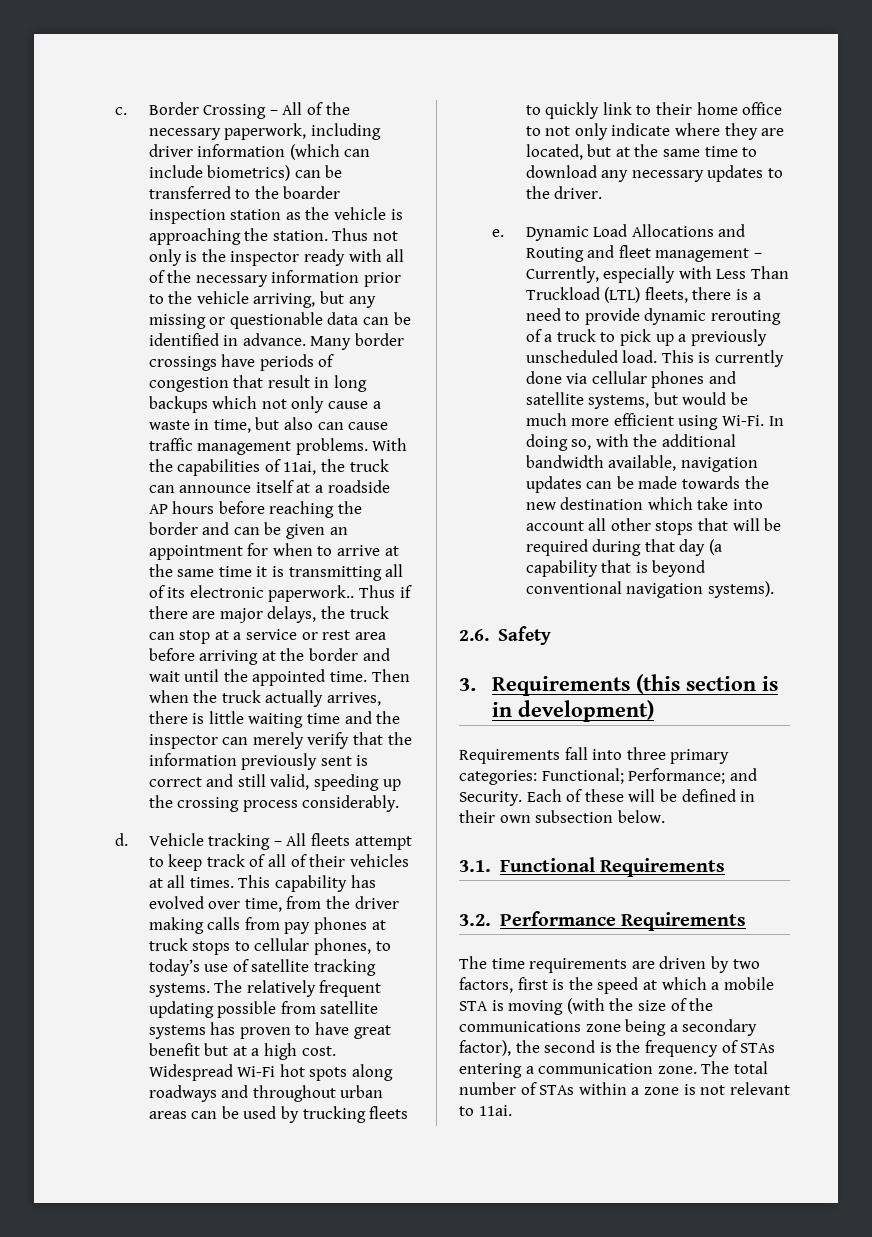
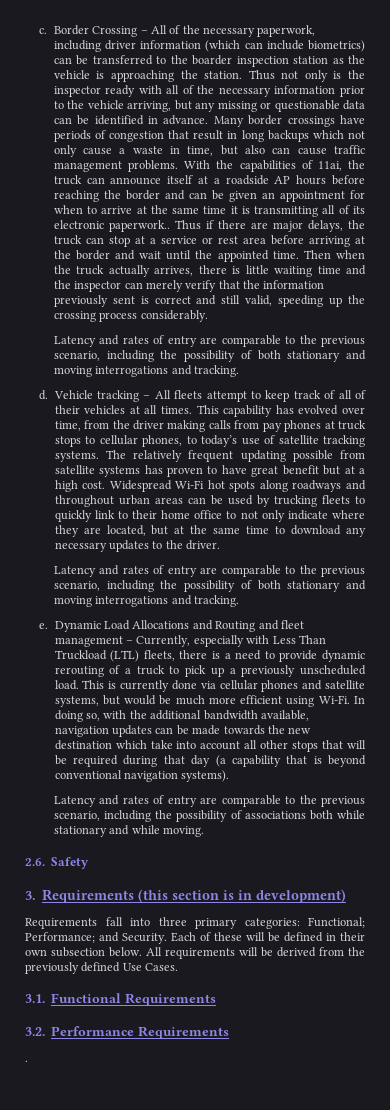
(400, 803) none -> [53,335,365,347] [53,350,367,362] [53,365,239,377] // Latency and rates of entry are comparable to the previous scenario, including the possibility of both stationary and moving interrogations and tracking.
(603, 192) none -> [53,565,365,577] [53,580,367,592] [53,595,239,607] // Latency and rates of entry are comparable to the previous scenario, including the possibility of both stationary and moving interrogations and tracking.
(774, 589) none -> [53,795,365,807] [53,810,365,822] [53,825,204,837] // Latency and rates of entry are comparable to the previous scenario, including the possibility of associations both while stationary and while moving.
(665, 816) none -> [146,947,365,959] [25,962,179,974] All requirements will be derived from the previously defined Use Cases.
[459,956,760,973] [459,977,774,994] [459,998,714,1015] [459,1019,758,1036] [459,1040,776,1057] [459,1061,768,1078] [459,1082,790,1095] [459,1105,512,1116] The time requirements are driven by two factors, first is the speed at which a mobile STA is moving (with the size of the communications zone being a secondary factor), the second is the frequency of STAs entering a communication zone. The total number of STAs within a zone is not relevant to 11ai. -> [25,1060,28,1062] .

